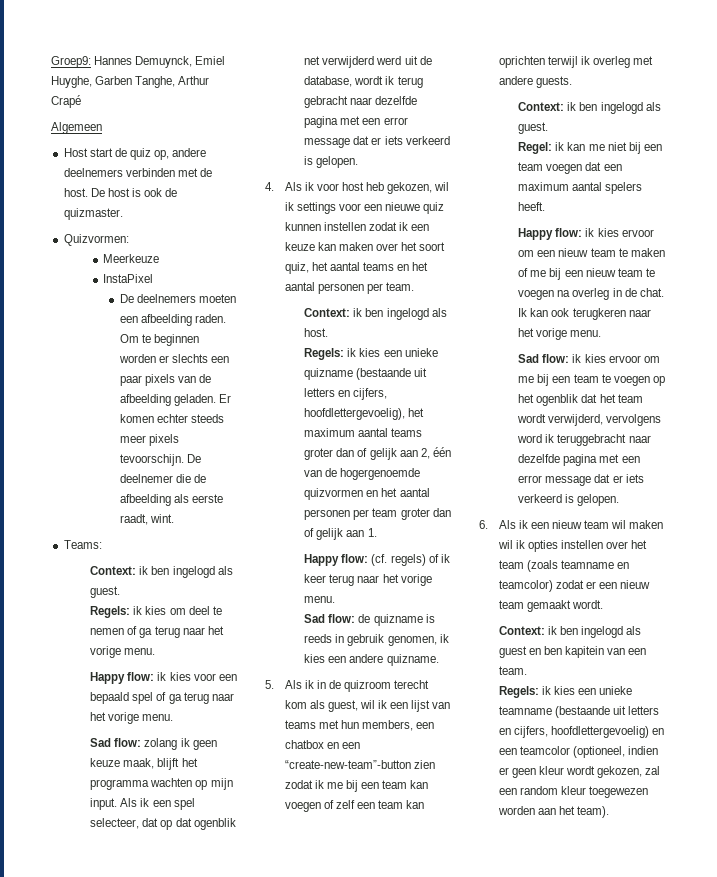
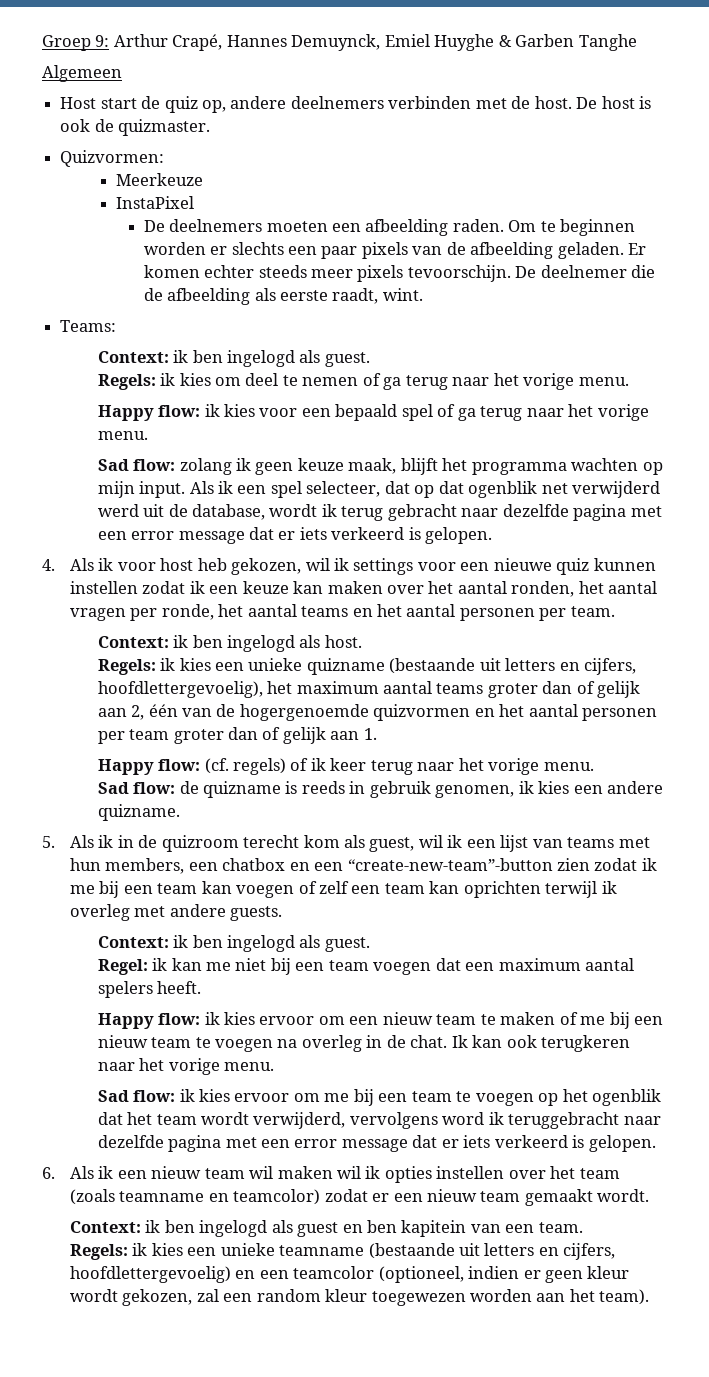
[51,56,226,68] [51,76,210,88] [51,95,81,108] Groep9: Hannes Demuynck, Emiel Huyghe, Garben Tanghe, Arthur Crapé -> [42,34,637,51] Groep 9: Arthur Crapé, Hannes Demuynck, Emiel Huyghe & Garben Tanghe
[419,242,446,251] [284,262,309,274] soort quiz, -> [457,581,658,597] [69,604,214,621] aantal ronden, het aantal vragen per ronde,

